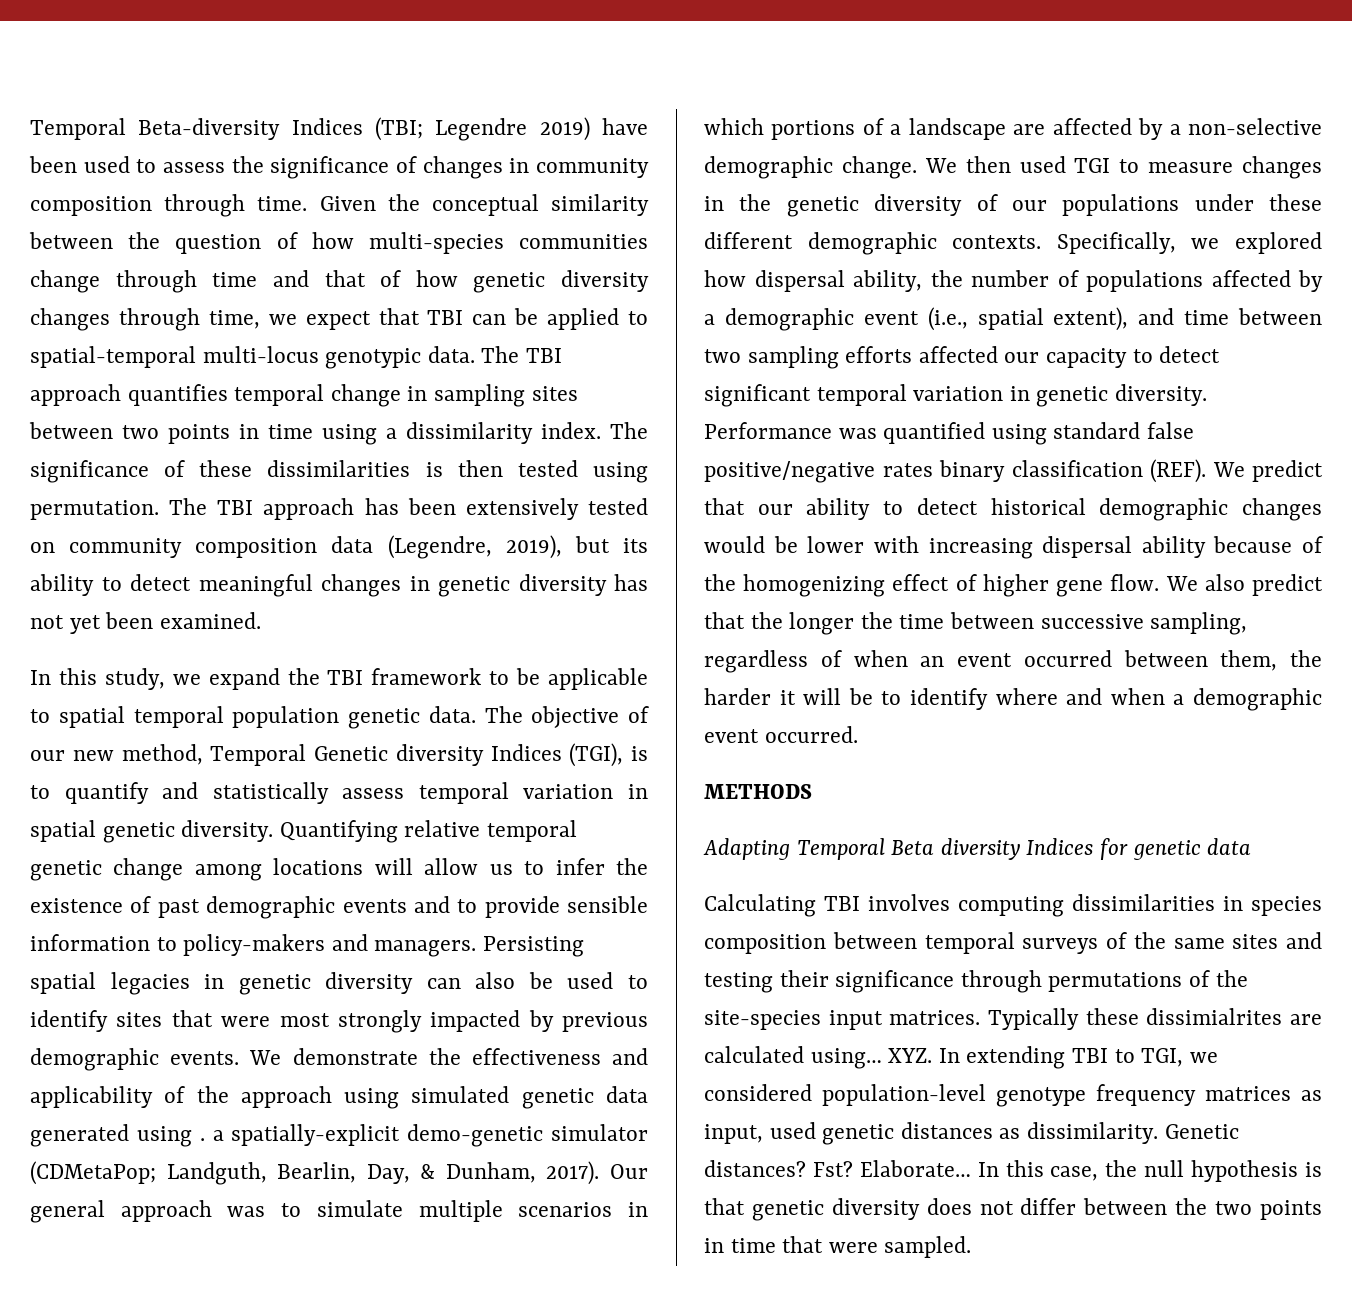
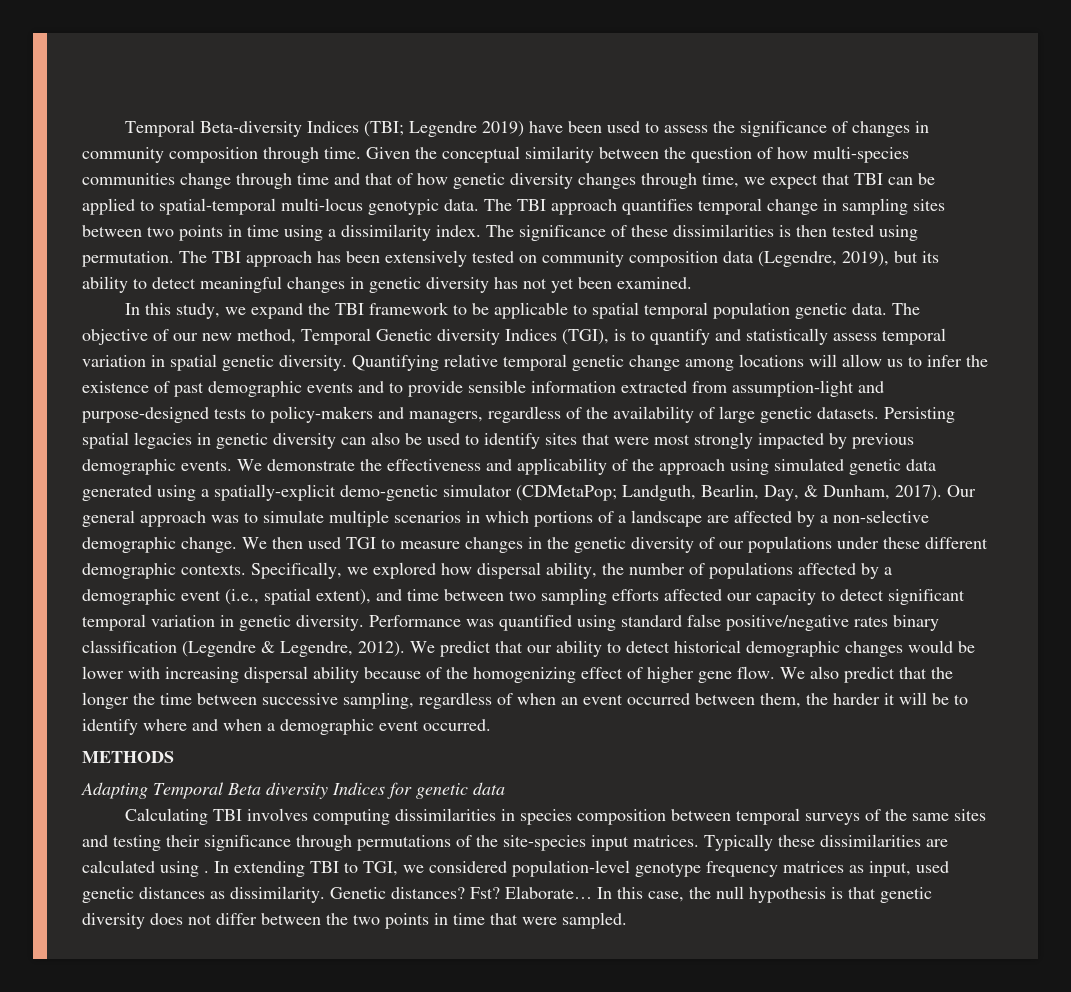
[156,934,477,957] to policy-makers and managers. -> [621,380,884,397] [82,406,879,423] extracted from assumption-light and purpose-designed tests to policy-makers and managers, regardless of the availability of large genetic datasets.
[199,1138,205,1141] . -> (196, 493) none
[1150,459,1206,483] (REF). -> [182,641,405,657] (Legendre & Legendre, 2012).
[1146,1008,1283,1025] dissimialrites -> [820,834,921,847] dissimilarities
[810,1048,933,1069] using… XYZ. -> [160,861,209,877] using .

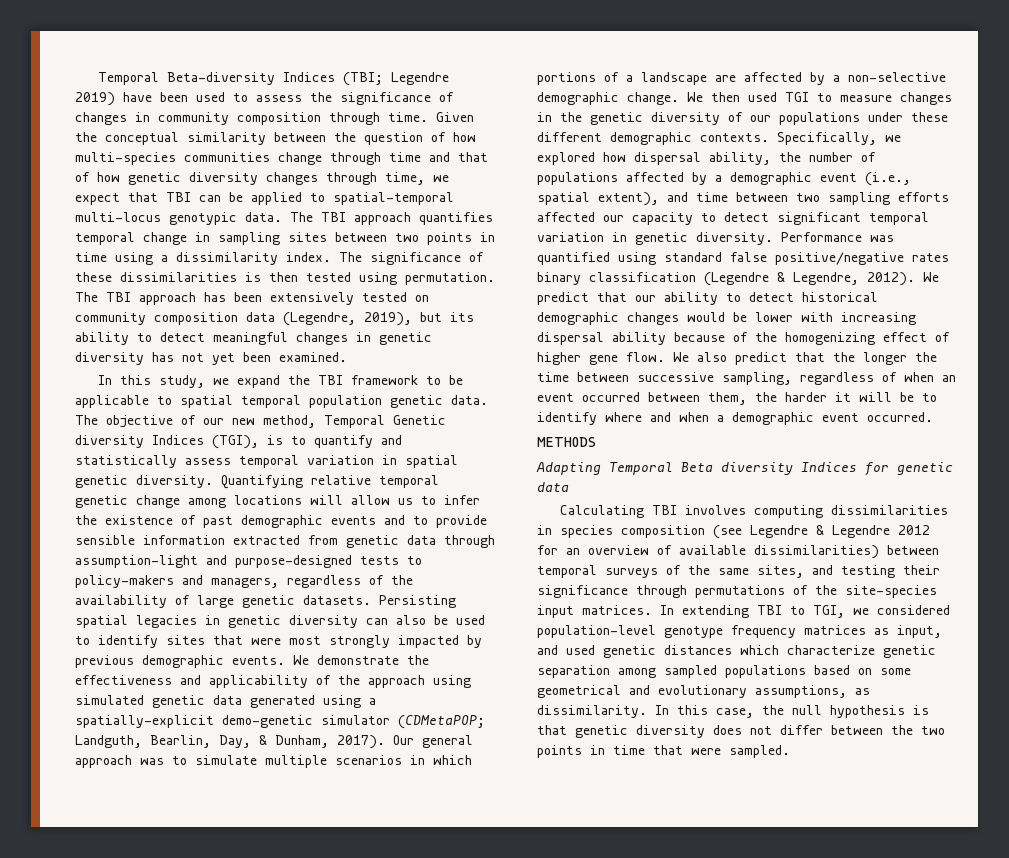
(727, 387) none -> [346,535,495,548] genetic data through
[516,485,617,501] (CDMetaPop; -> [398,715,485,729] (CDMetaPOP;
(666, 817) none -> [713,525,930,539] [537,545,879,559] (see Legendre & Legendre 2012 for an overview of available dissimilarities)
[953,809,986,821] sites -> [757,565,804,578] sites,
[704,834,948,851] [82,860,209,877] Typically these dissimilarities are calculated using . -> (652, 610) none
(911, 869) none -> [537,645,558,655] and
[210,886,592,903] as dissimilarity. Genetic distances? Fst? Elaborate… -> [740,645,936,658] [537,665,911,678] [537,685,870,698] [537,705,647,718] which characterize genetic separation among sampled populations based on some geometrical and evolutionary assumptions, as dissimilarity.

